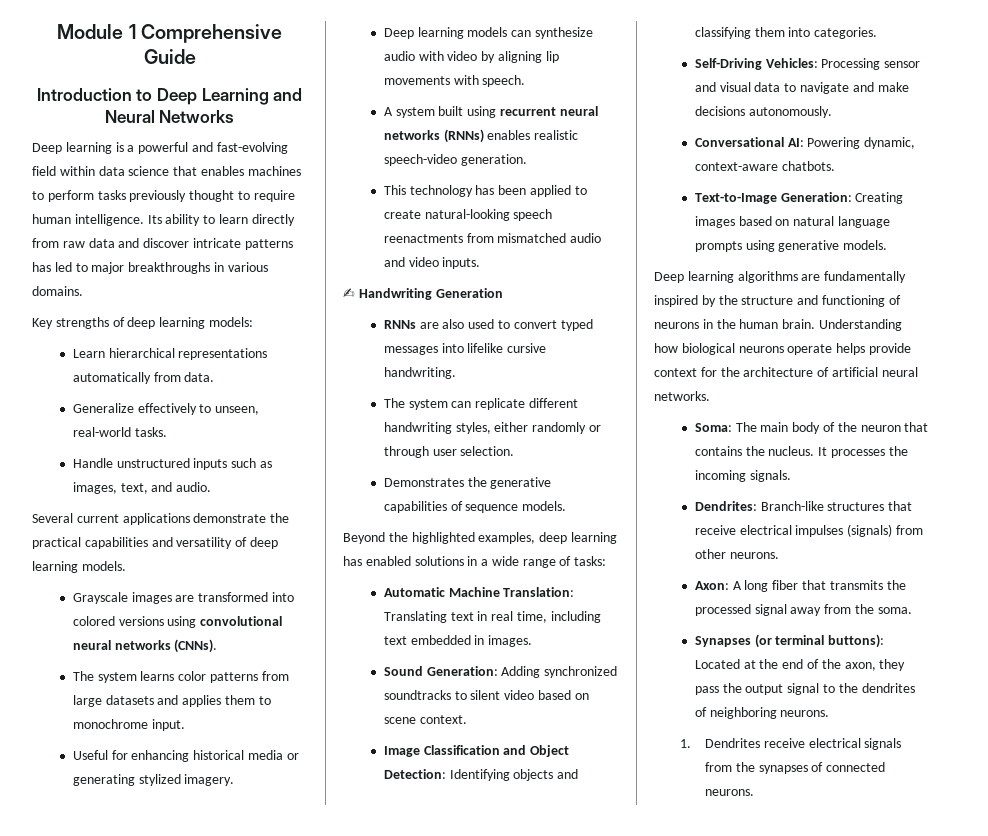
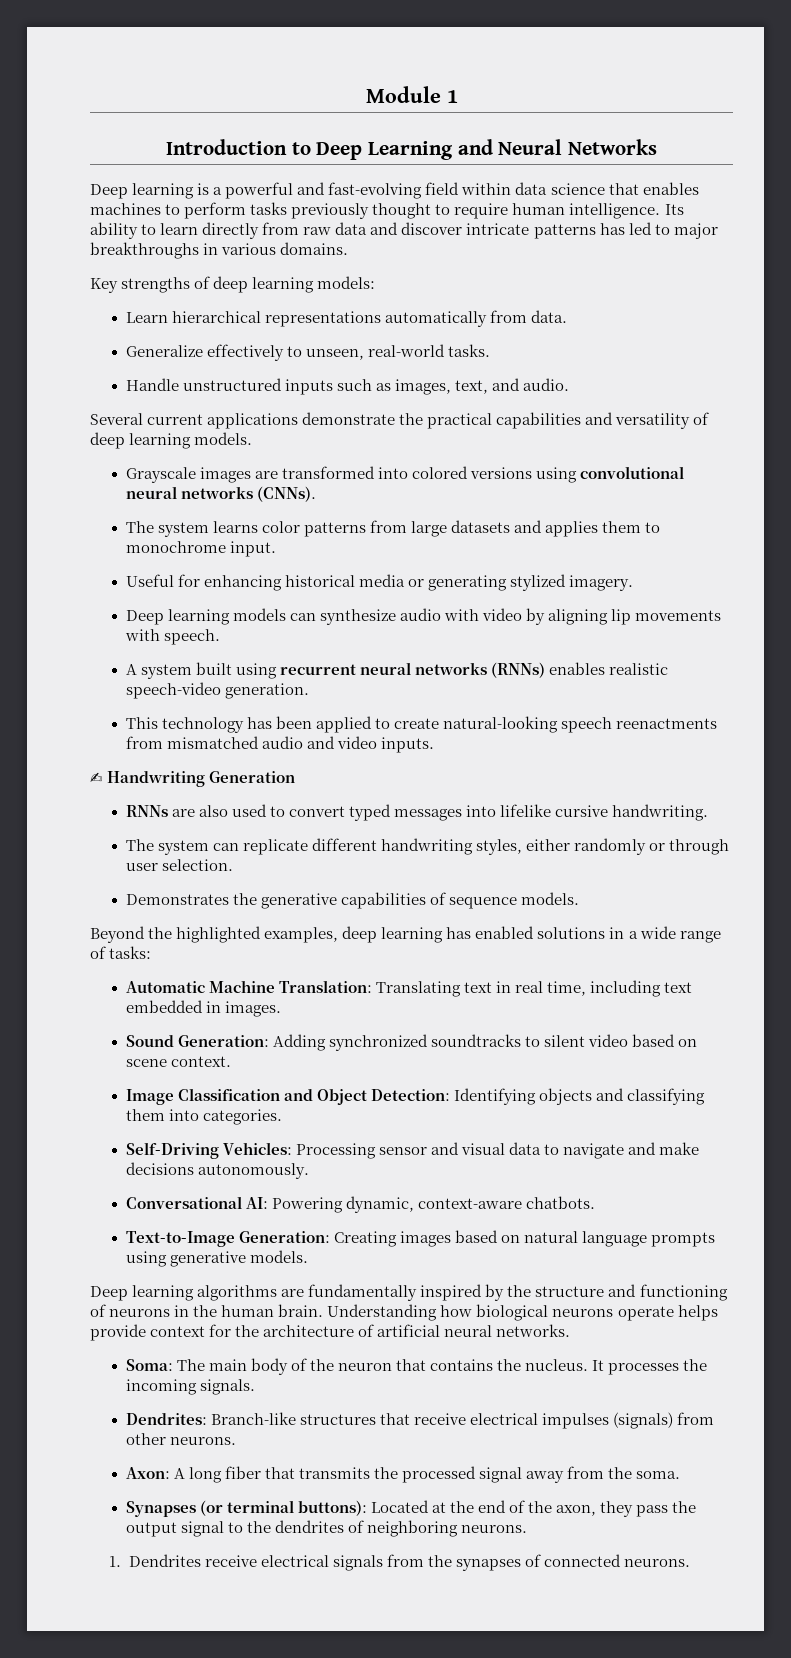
[140,24,282,43] [143,49,196,64] Comprehensive Guide -> (458, 96) none

